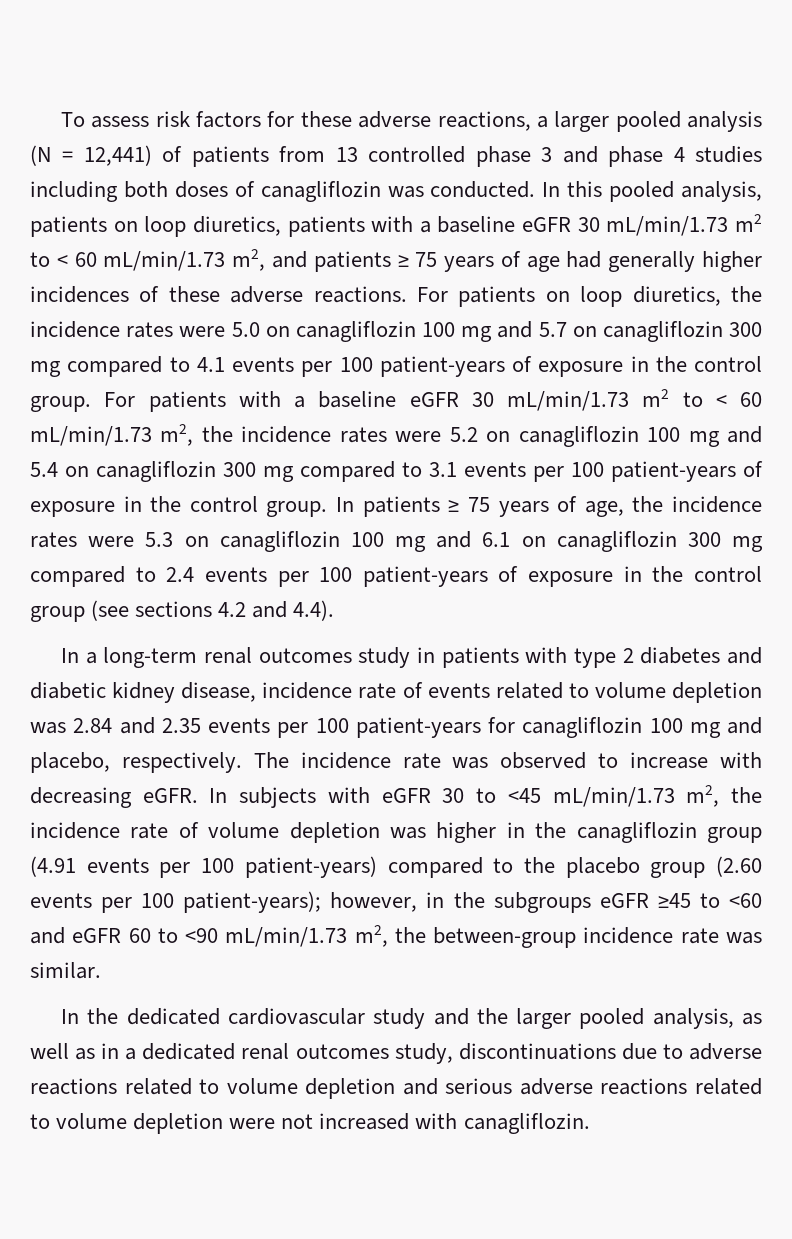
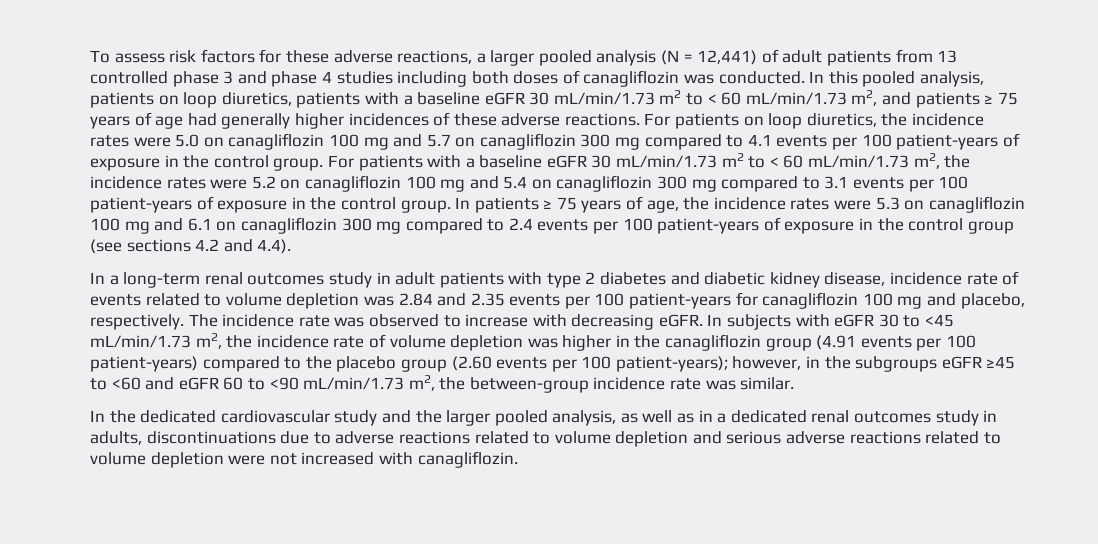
(183, 154) none -> [782,50,823,63] adult
(436, 655) none -> [395,272,436,285] adult
[394,1043,453,1064] study, -> [935,410,998,426] [90,431,142,445] study in adults,

